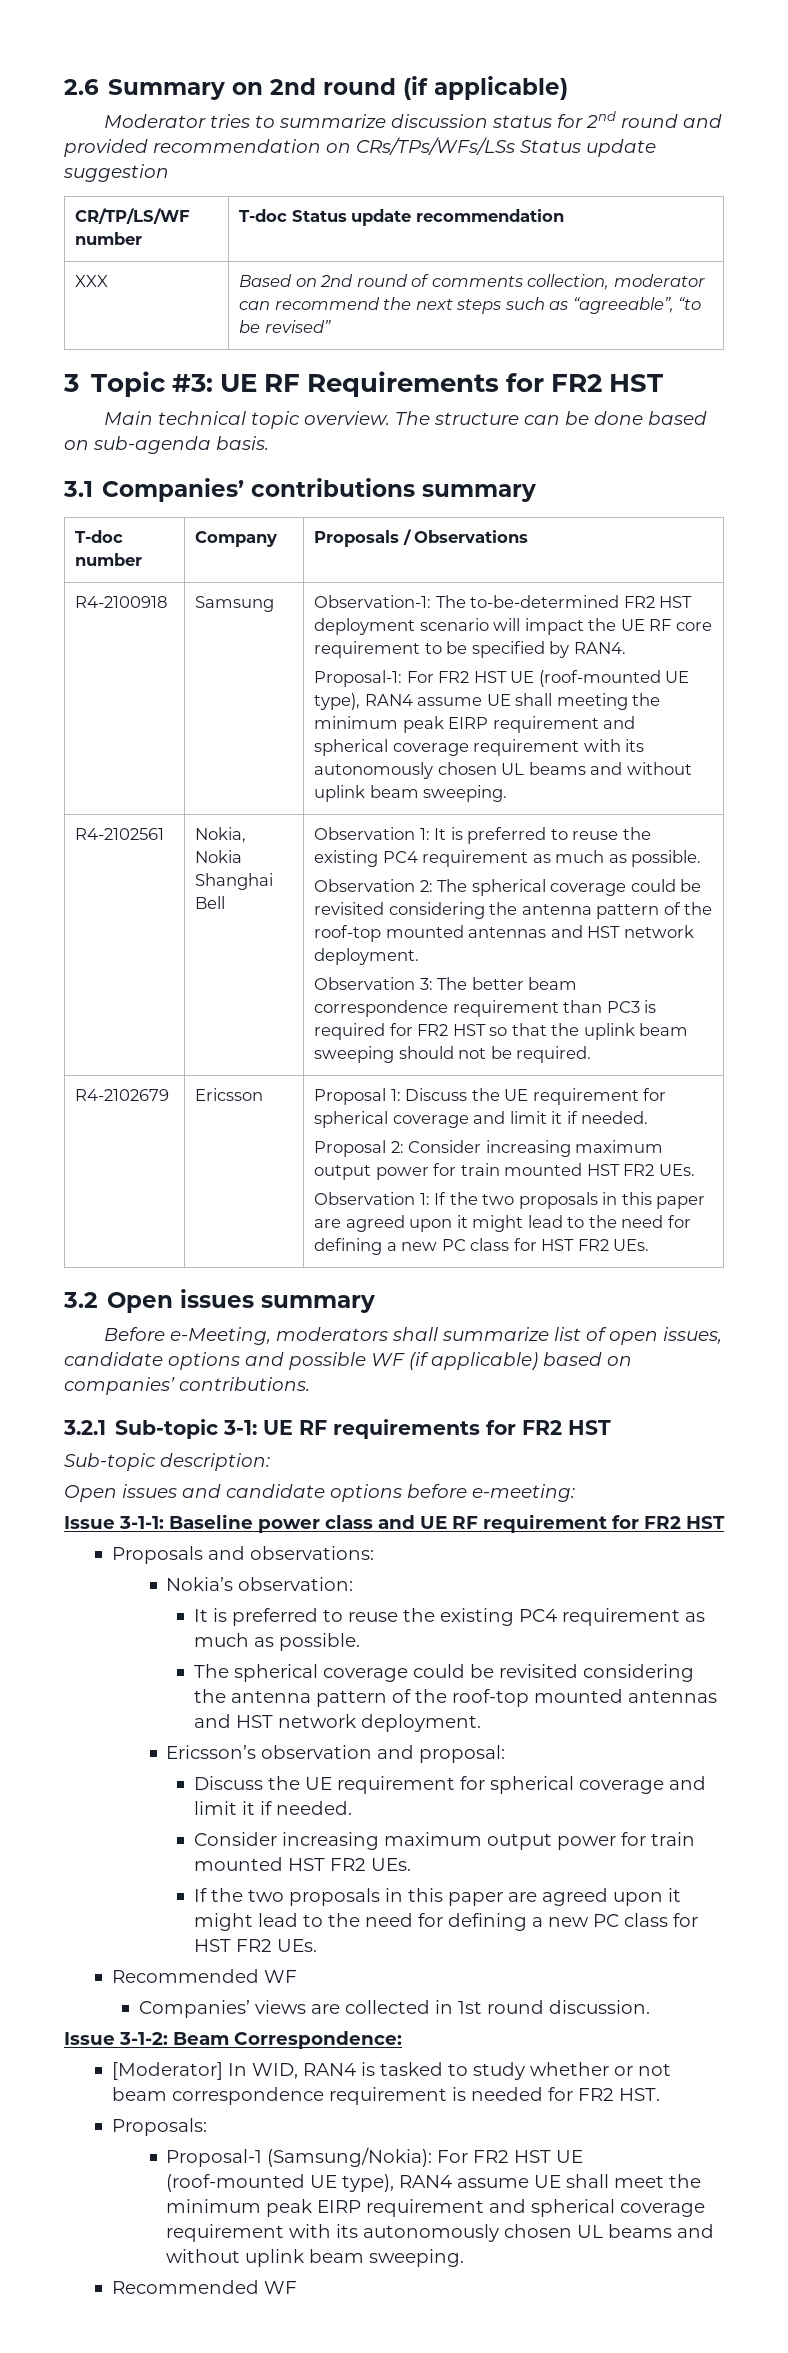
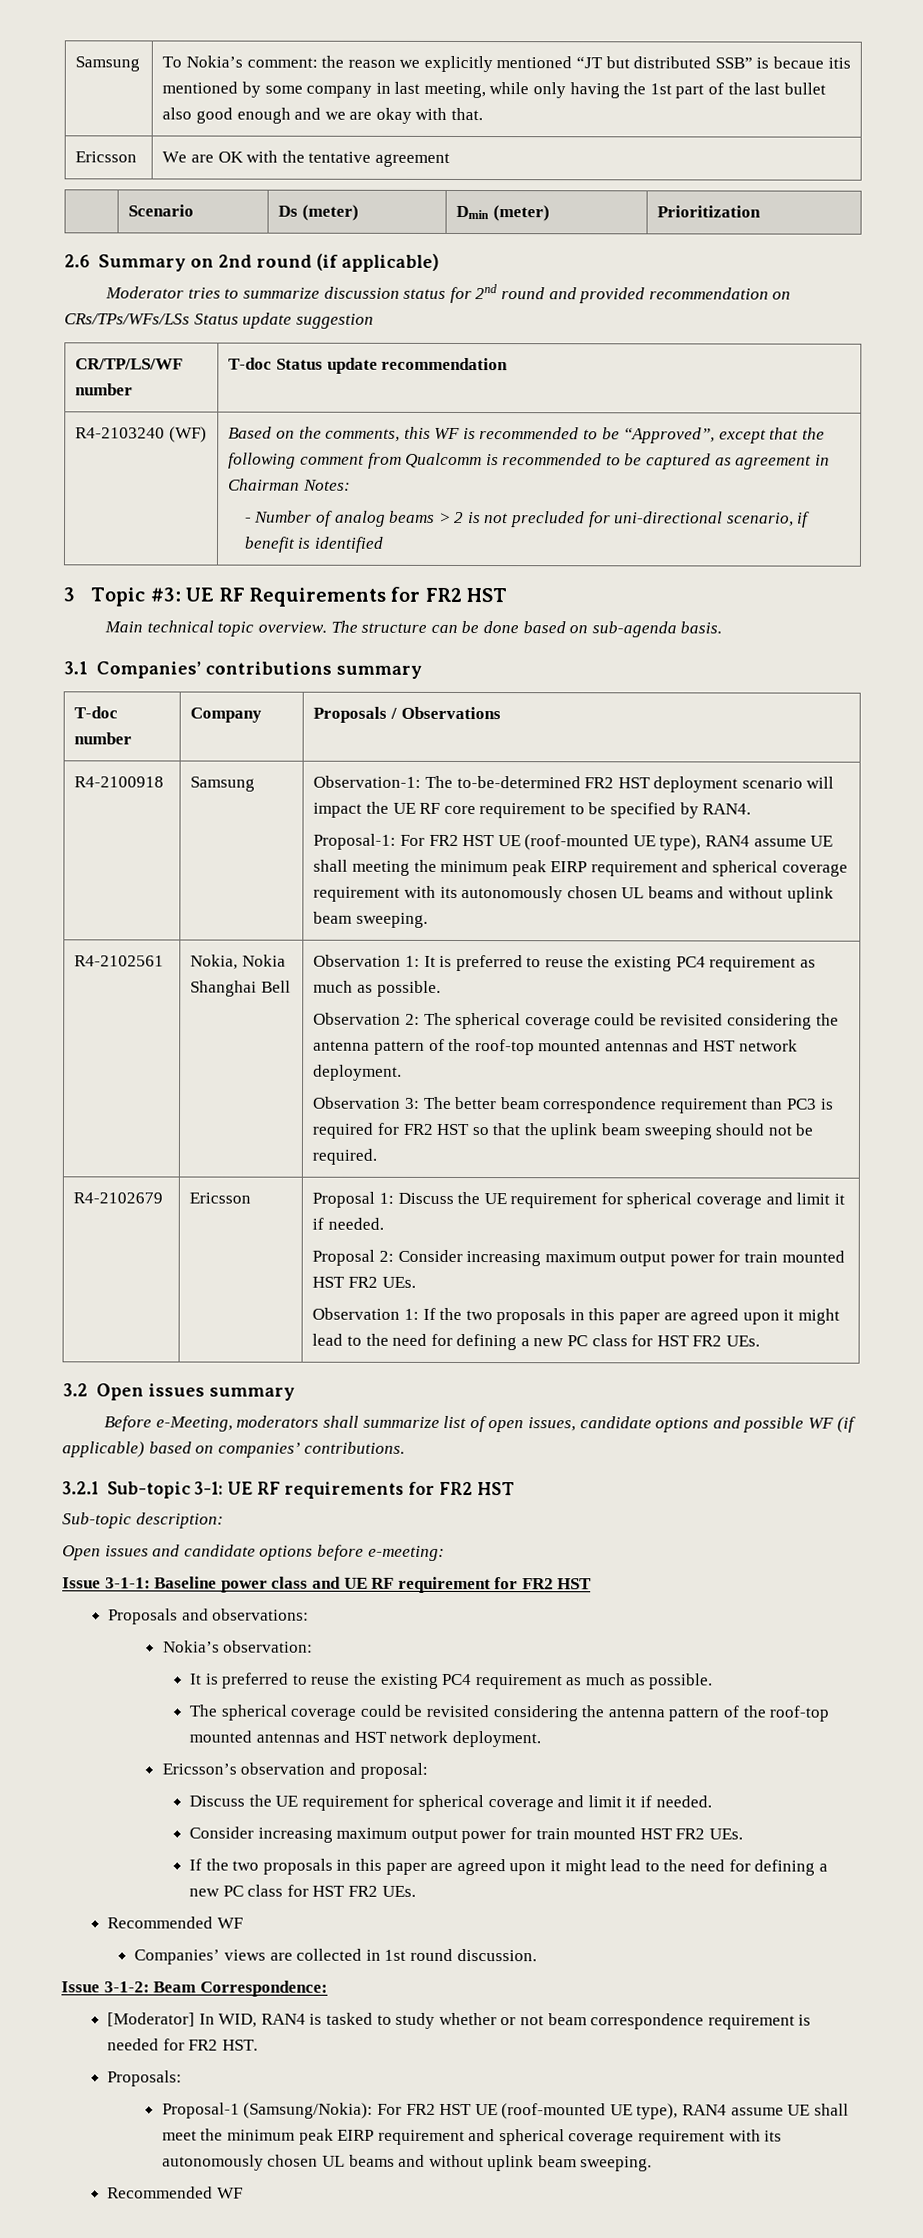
(64, 87) none -> [75,56,141,72] [162,55,851,73] [162,81,826,99] [162,107,484,124] [75,151,138,163] [162,150,450,167] [128,204,195,217] [278,204,359,221] [456,205,550,222] [657,205,762,218] Samsung | To Nokia’s comment: the reason we explicitly mentioned “JT but distributed SSB” is becaue itis mentioned by some company in last meeting, while only having the 1st part of the last bullet also good enough and we are okay with that. // Ericsson | We are OK with the tentative agreement // | Scenario | Ds (meter) | Dmin (meter) | Prioritization //
[75,275,109,287] XXX -> [75,426,207,443] R4-2103240 (WF)
[320,274,705,290] [239,297,702,314] [239,320,331,333] 2nd round of comments collection, moderator can recommend the next steps such as “agreeable”, “to be revised” -> [298,426,826,444] [228,452,830,470] [228,478,351,491] [244,510,811,528] [243,536,384,553] the comments, this WF is recommended to be “Approved”, except that the following comment from Qualcomm is recommended to be captured as agreement in Chairman Notes: // - Number of analog beams > 2 is not precluded for uni-directional scenario, if benefit is identified

